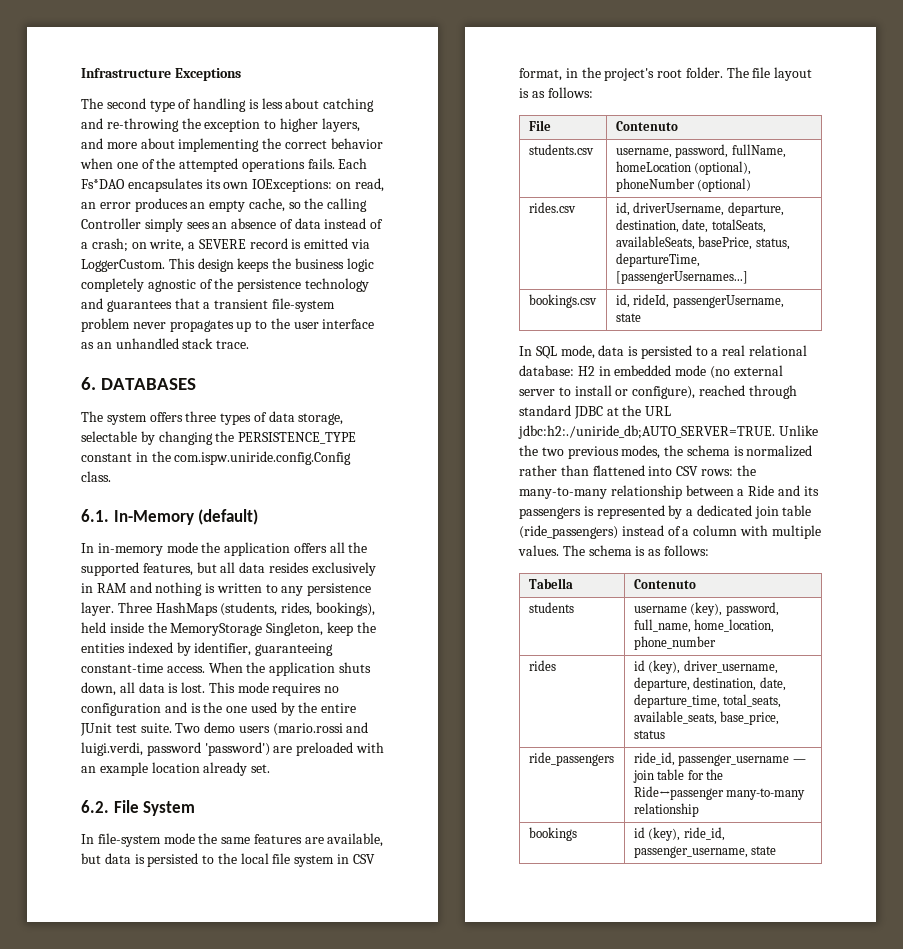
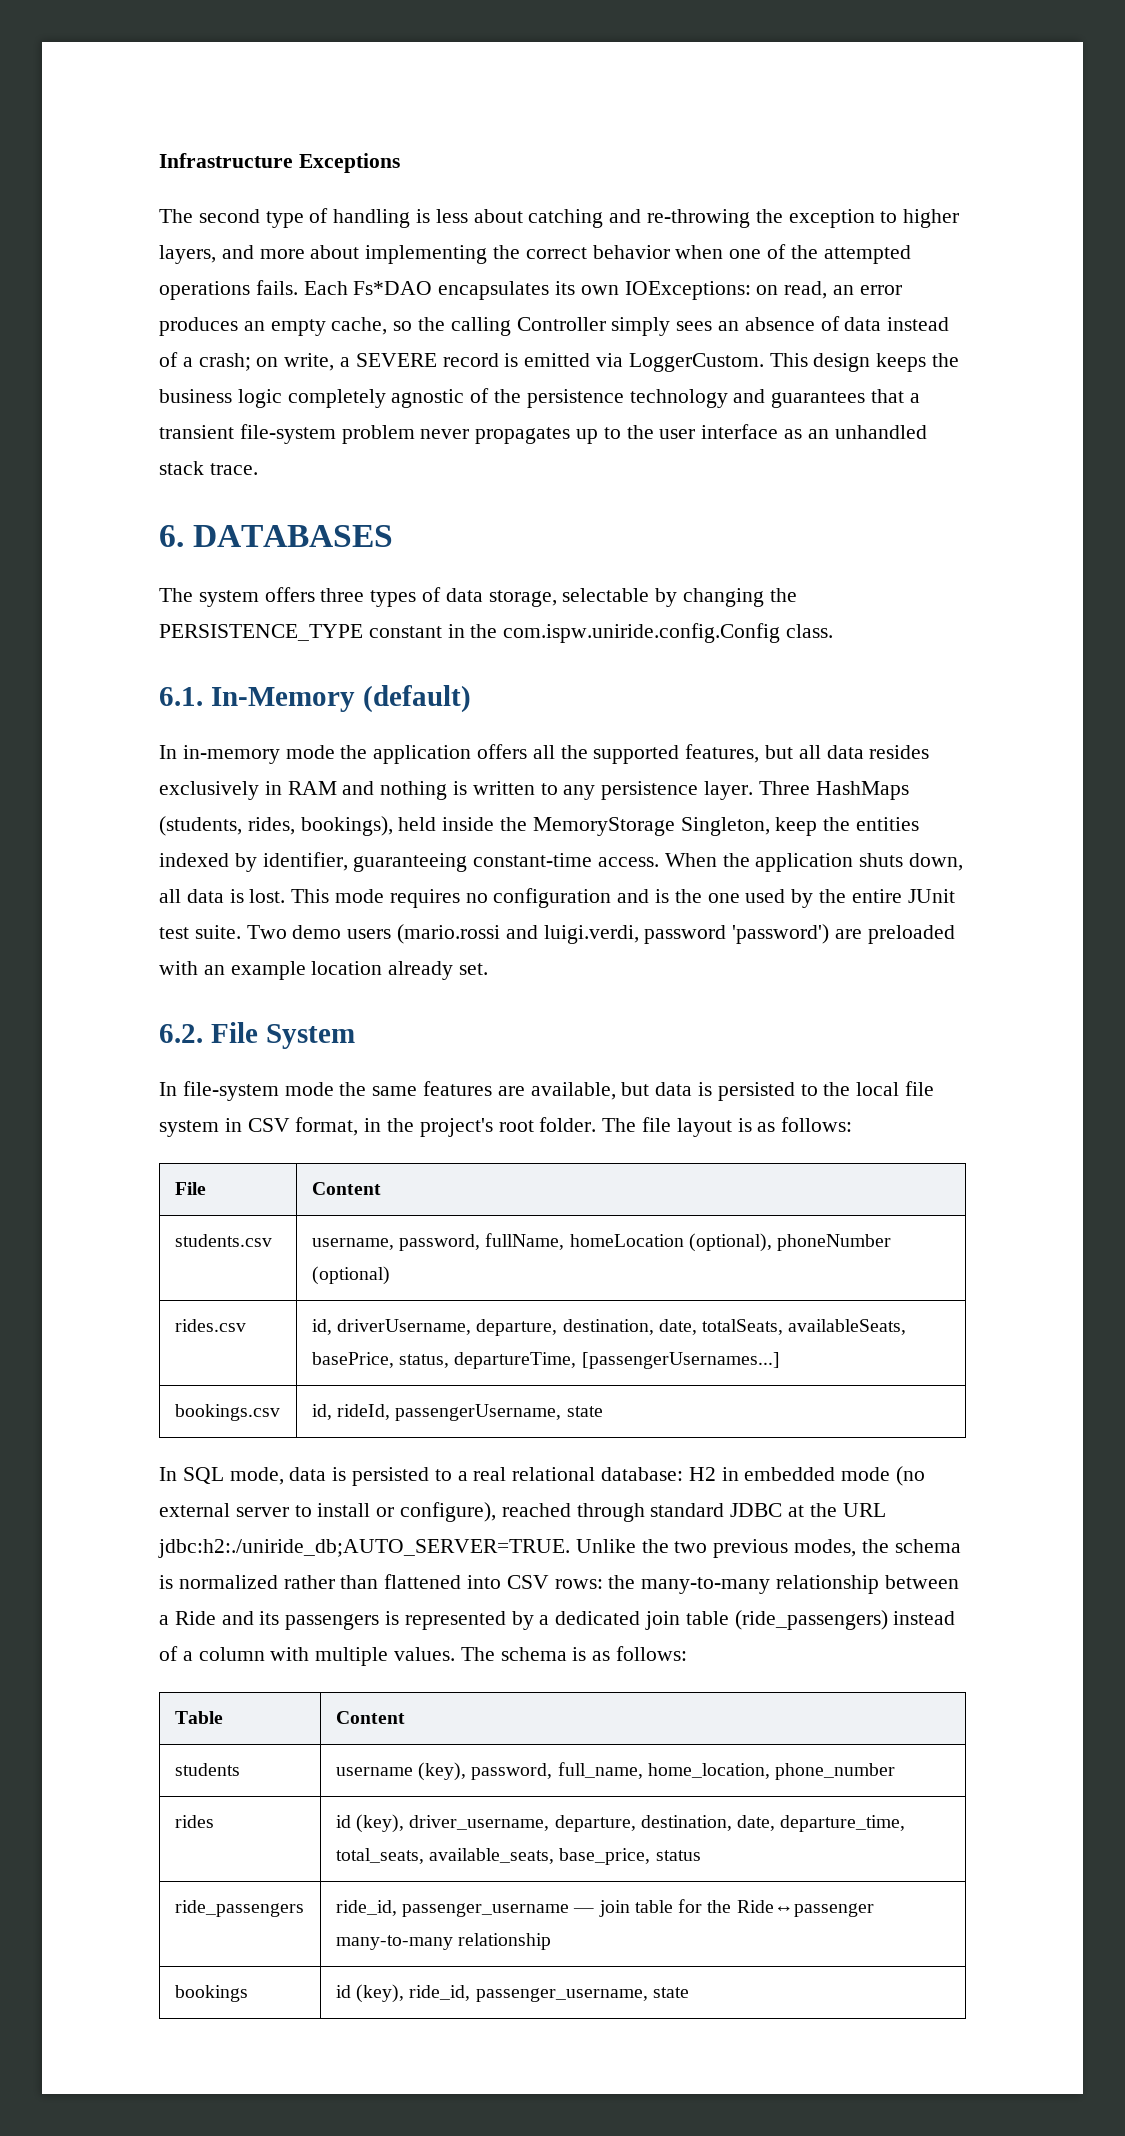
[615,121,678,131] Contenuto -> [311,1182,381,1195] Content
[528,578,573,589] [633,579,696,589] Tabella | Contenuto -> [174,1711,223,1724] [335,1711,405,1724] Table | Content

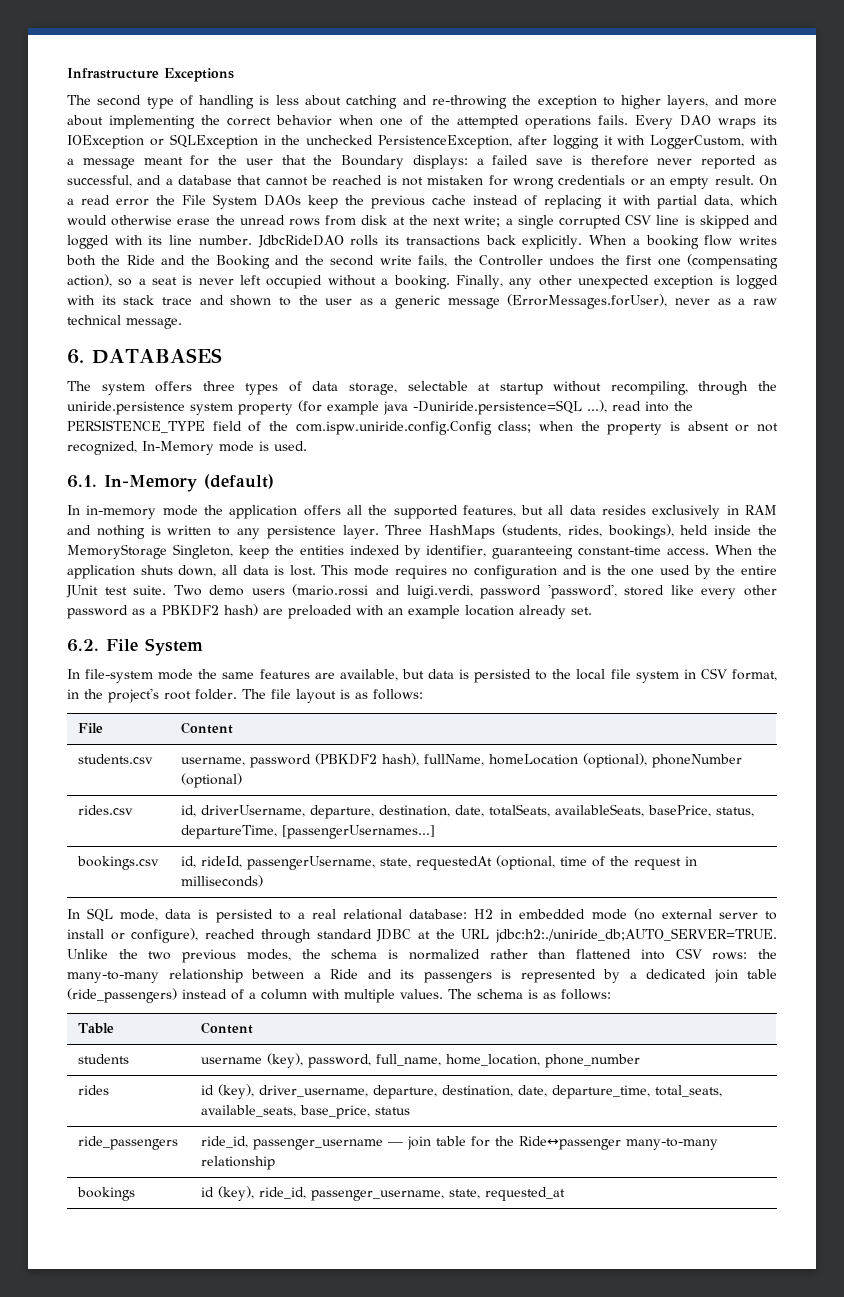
[303,281,902,300] [159,316,950,336] [159,352,960,372] [159,388,920,408] [159,424,927,444] [159,461,258,475] Each Fs*DAO encapsulates its own IOExceptions: on read, an error produces an empty cache, so the calling Controller simply sees an absence of data instead of a crash; on write, a SEVERE record is emitted via LoggerCustom. This design keeps the business logic completely agnostic of the persistence technology and guarantees that a transient file-system problem never propagates up to the user interface as an unhandled stack trace. -> [634,115,778,129] [67,134,779,149] [67,155,777,169] [67,175,778,189] [67,194,778,209] [67,214,779,229] [67,235,777,249] [66,254,778,269] [67,274,778,289] [67,294,777,309] [67,315,182,329] Every DAO wraps its IOException or SQLException in the unchecked PersistenceException, after logging it with LoggerCustom, with a message meant for the user that the Boundary displays: a failed save is therefore never reported as successful, and a database that cannot be reached is not mistaken for wrong credentials or an empty result. On a read error the File System DAOs keep the previous cache instead of replacing it with partial data, which would otherwise erase the unread rows from disk at the next write; a single corrupted CSV line is skipped and logged with its line number. JdbcRideDAO rolls its transactions back explicitly. When a booking flow writes both the Ride and the Booking and the second write fails, the Controller undoes the first one (compensating action), so a seat is never left occupied without a booking. Finally, any other unexpected exception is logged with its stack trace and shown to the user as a generic message (ErrorMessages.forUser), never as a raw technical message.
[655,588,797,607] [159,623,834,643] by changing the PERSISTENCE_TYPE constant in the com.ispw.uniride.config.Config class. -> [478,381,777,395] [67,400,693,415] [67,420,778,435] [67,441,307,455] at startup without recompiling, through the uniride.persistence system property (for example java -Duniride.persistence=SQL ...), read into the PERSISTENCE_TYPE field of the com.ispw.uniride.config.Config class; when the property is absent or not recognized, In-Memory mode is used.
[732,924,830,944] 'password') -> [547,584,777,599] [67,604,258,619] 'password', stored like every other password as a PBKDF2 hash)
[398,1234,480,1251] password, -> [250,753,420,768] password (PBKDF2 hash),
[566,1406,603,1417] state -> [380,855,698,870] [181,875,264,887] state, requestedAt (optional, time of the request in milliseconds)
[652,1987,689,1998] state -> [449,1187,566,1201] state, requested_at

